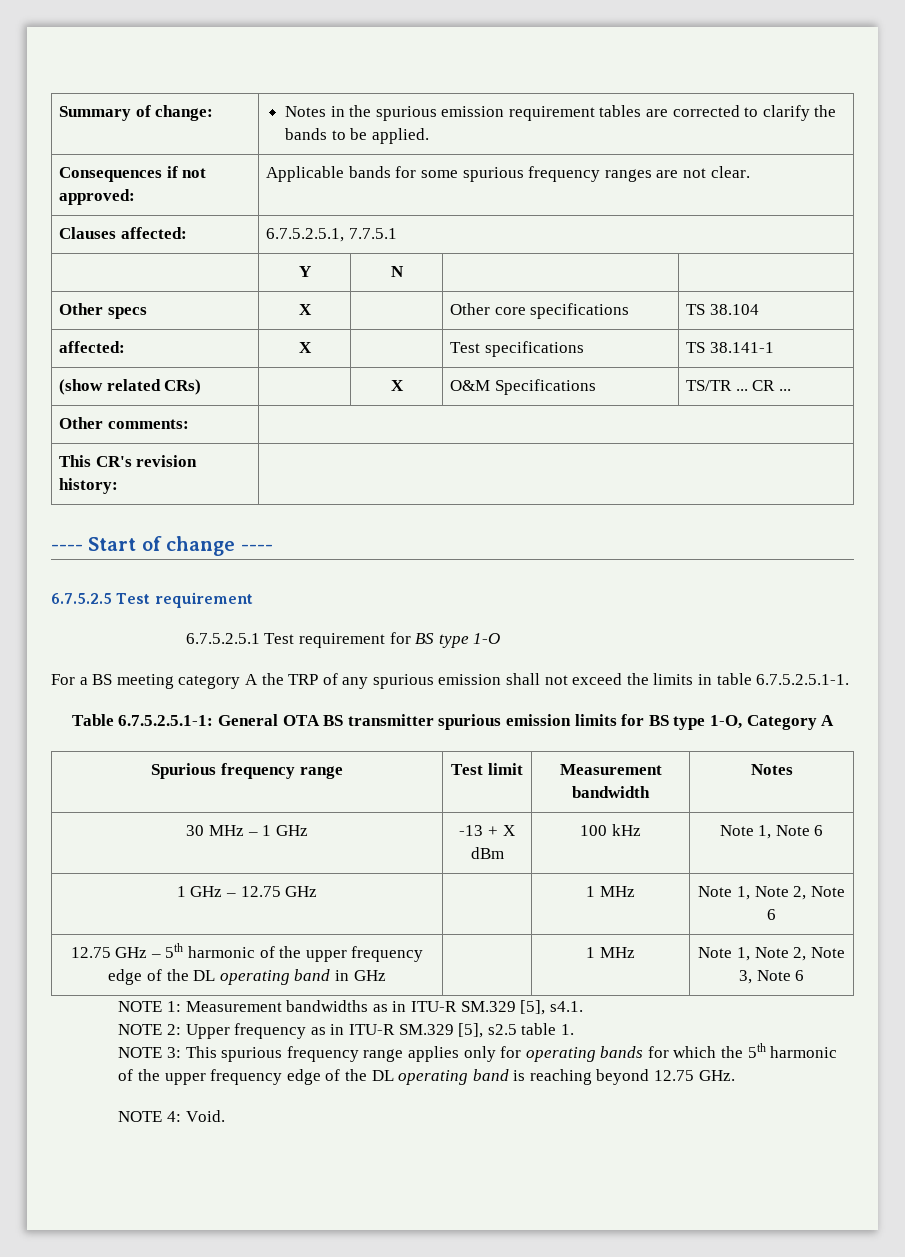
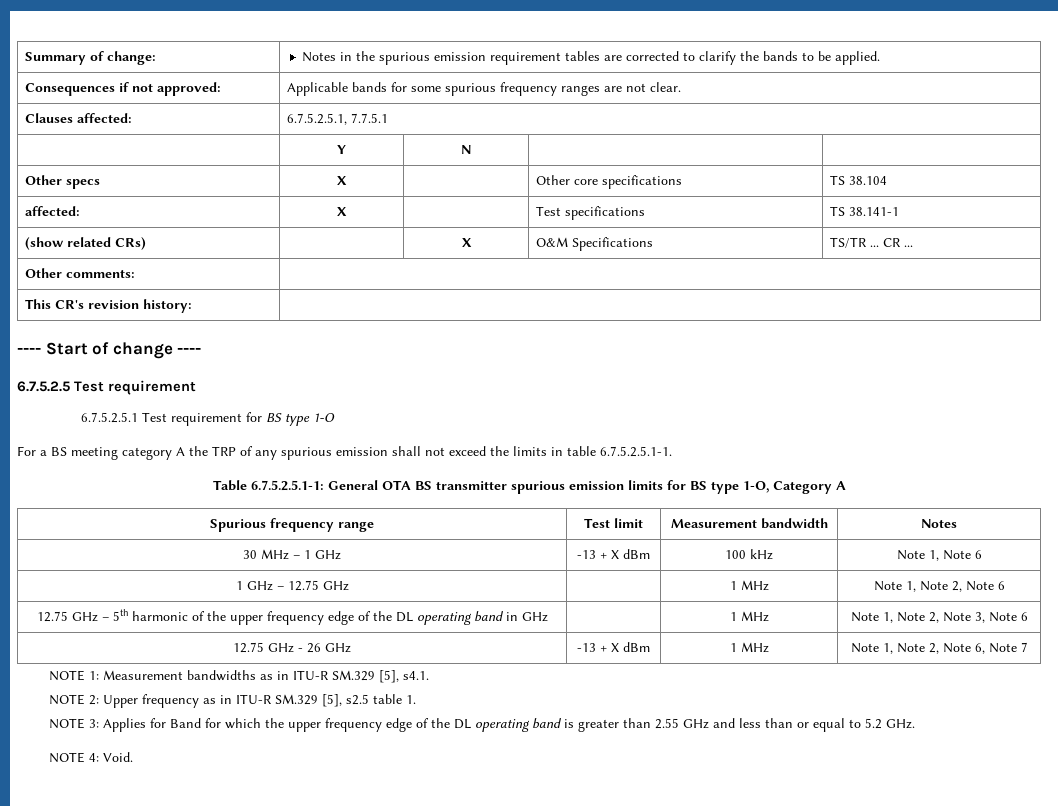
(805, 975) none -> [233,642,351,653] [577,642,650,652] [729,642,769,653] [850,642,1028,654] // 12.75 GHz - 26 GHz | -13 + X dBm | 1 MHz | Note 1, Note 2, Note 6, Note 7
[185,1043,838,1062] [118,1069,134,1081] This spurious frequency range applies only for operating bands for which the 5th harmonic of -> [102,718,261,732] Applies for Band for which
[529,1069,695,1085] reaching beyond 12.75 -> [577,718,882,732] greater than 2.55 GHz and less than or equal to 5.2

